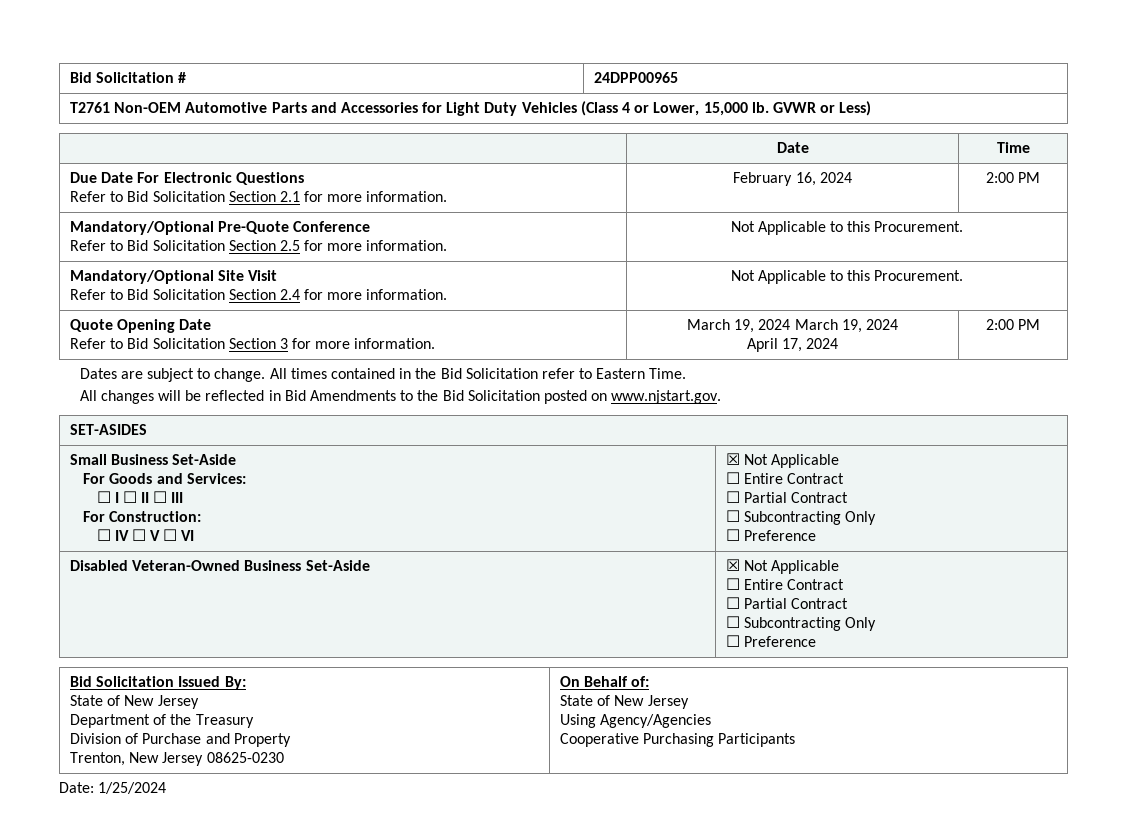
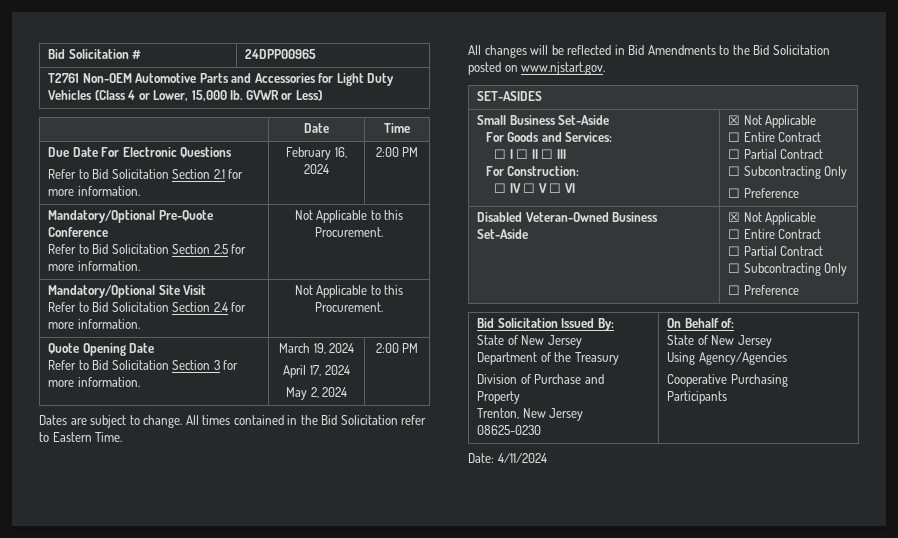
[794,319,898,333] March 19, 2024 -> (355, 348) none
(839, 343) none -> [285,387,348,400] // May 2, 2024
[98,782,167,794] 1/25/2024 -> [497,453,547,463] 4/11/2024

